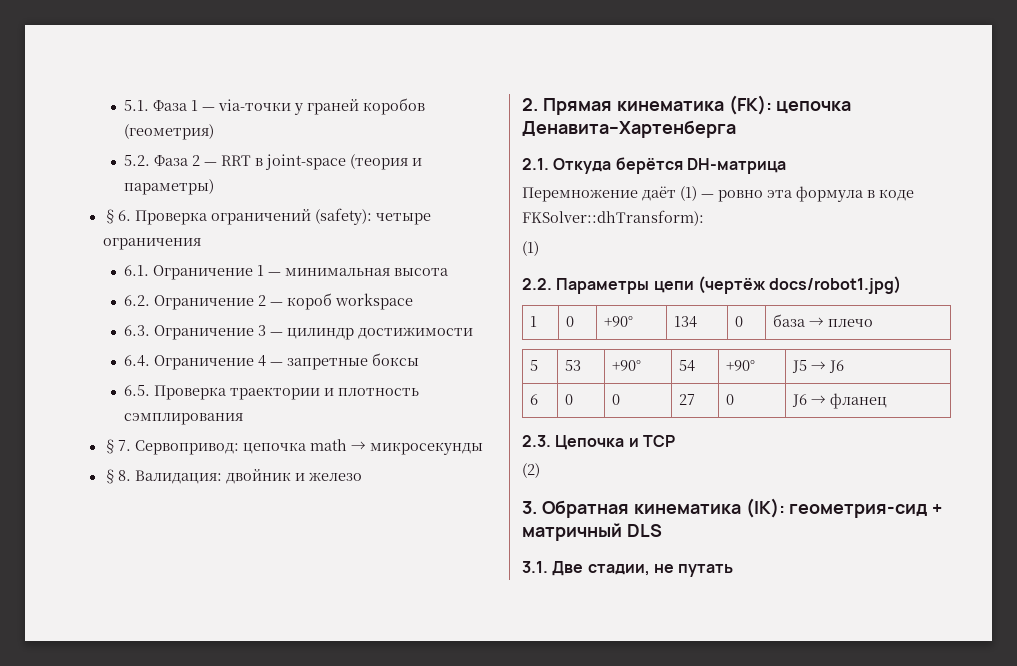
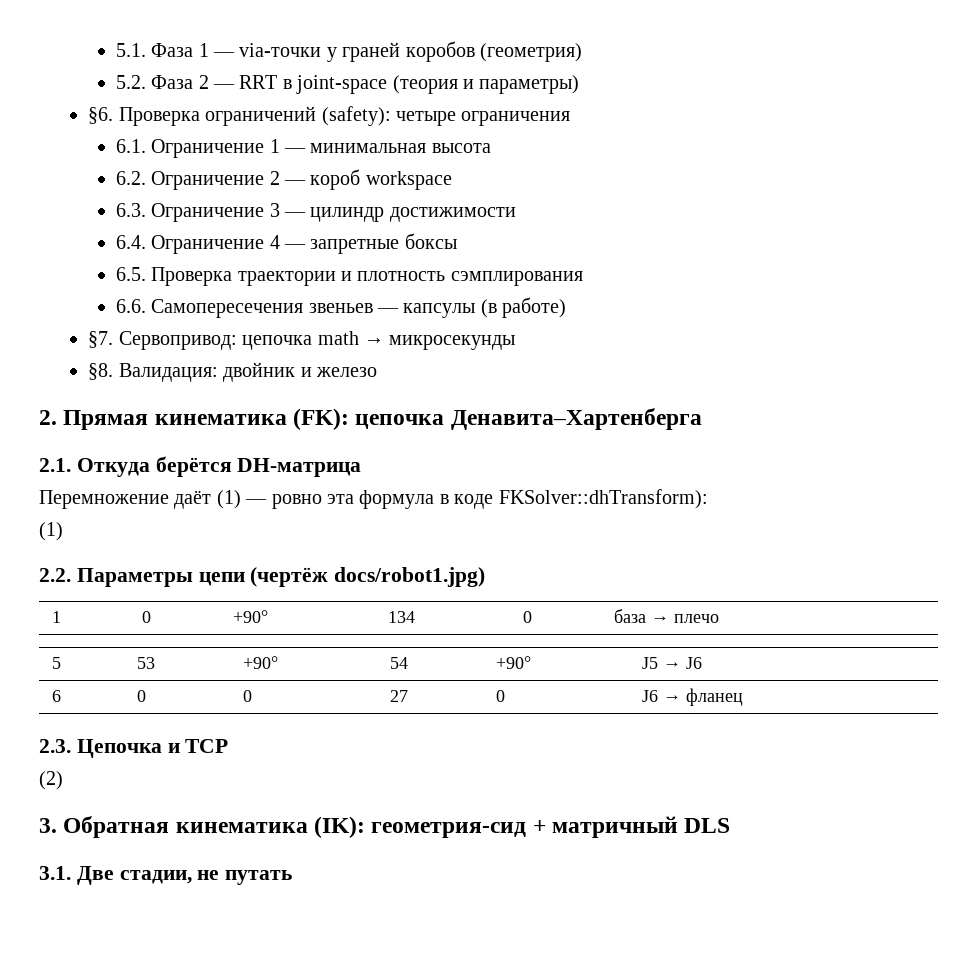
(243, 419) none -> [115,297,567,318] // 6.6. Самопересечения звеньев — капсулы (в работе)

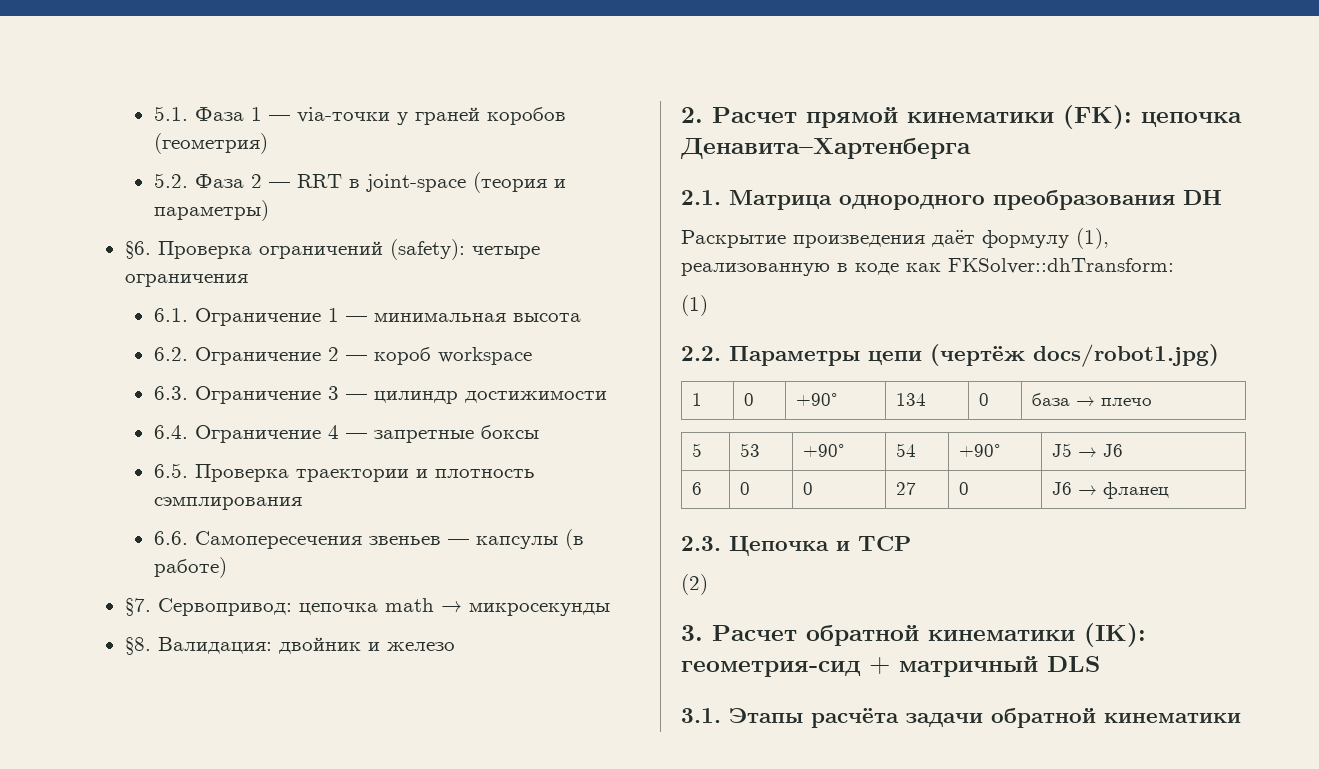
[63,410,287,430] Прямая кинематика -> [712,107,1054,128] Расчет прямой кинематики
[76,456,362,477] [39,489,708,509] Откуда берётся DH-матрица // Перемножение даёт (1) — ровно эта формула в коде FKSolver::dhTransform): -> [729,190,1222,210] [681,228,1109,249] [681,258,1174,276] Матрица однородного преобразования DH // Раскрытие произведения даёт формулу (1), реализованную в коде как FKSolver::dhTransform:
[63,816,308,838] Обратная кинематика -> [712,625,1075,646] Расчет обратной кинематики
[76,866,293,885] Две стадии, не путать -> [729,708,1241,728] Этапы расчёта задачи обратной кинематики

